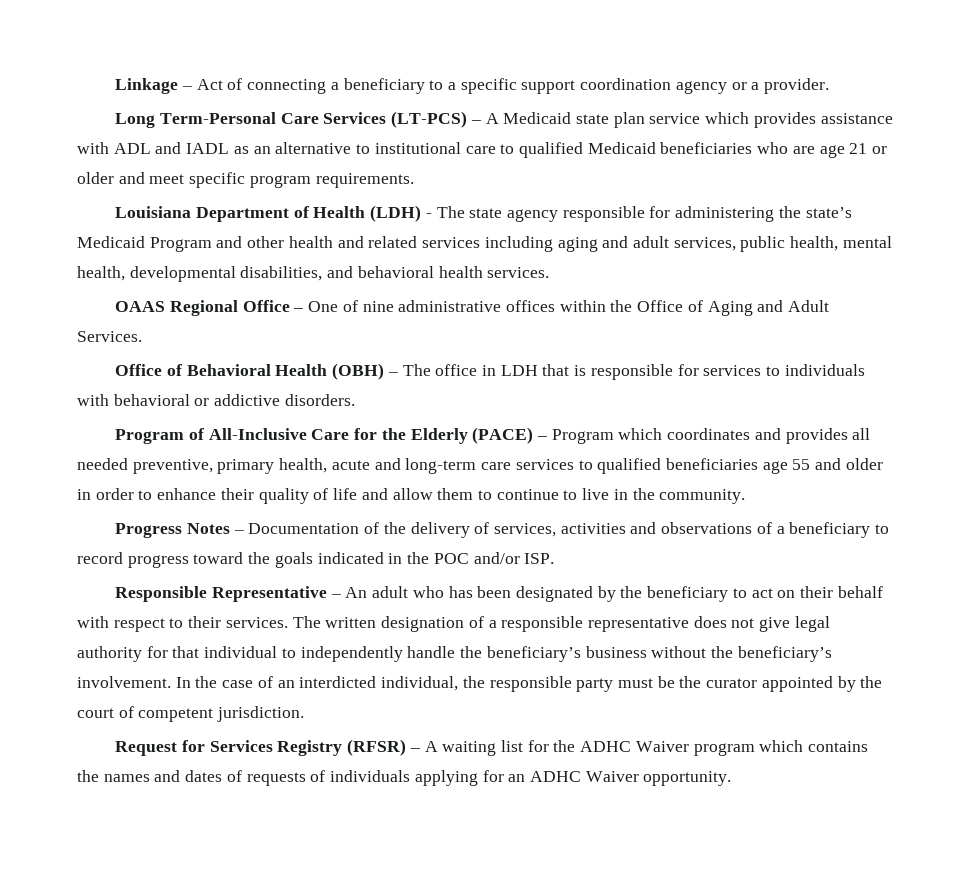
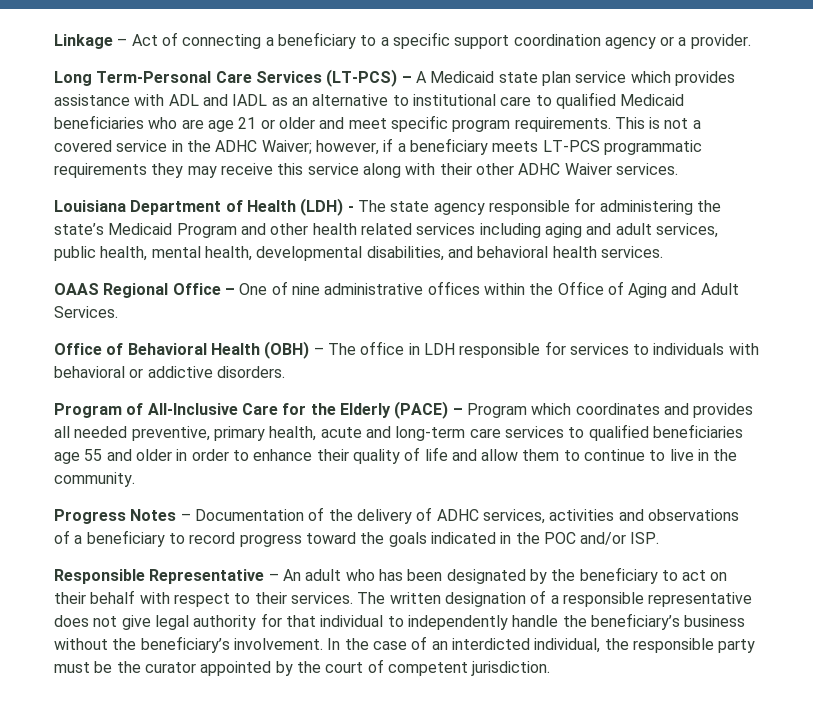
(414, 180) none -> [614,117,701,129] [54,138,702,155] [54,163,678,178] This is not a covered service in the ADHC Waiver; however, if a beneficiary meets LT-PCS programmatic requirements they may receive this service along with their other ADHC Waiver services.
[337,236,364,248] and -> (357, 229) none
[542,364,587,376] that is -> (455, 349) none
(490, 528) none -> [436,509,479,521] ADHC
[115,739,869,756] [77,770,732,786] // Request for Services Registry (RFSR) – A waiting list for the ADHC Waiver program which contains the names and dates of requests of individuals applying for an ADHC Waiver opportunity. -> (551, 668) none

